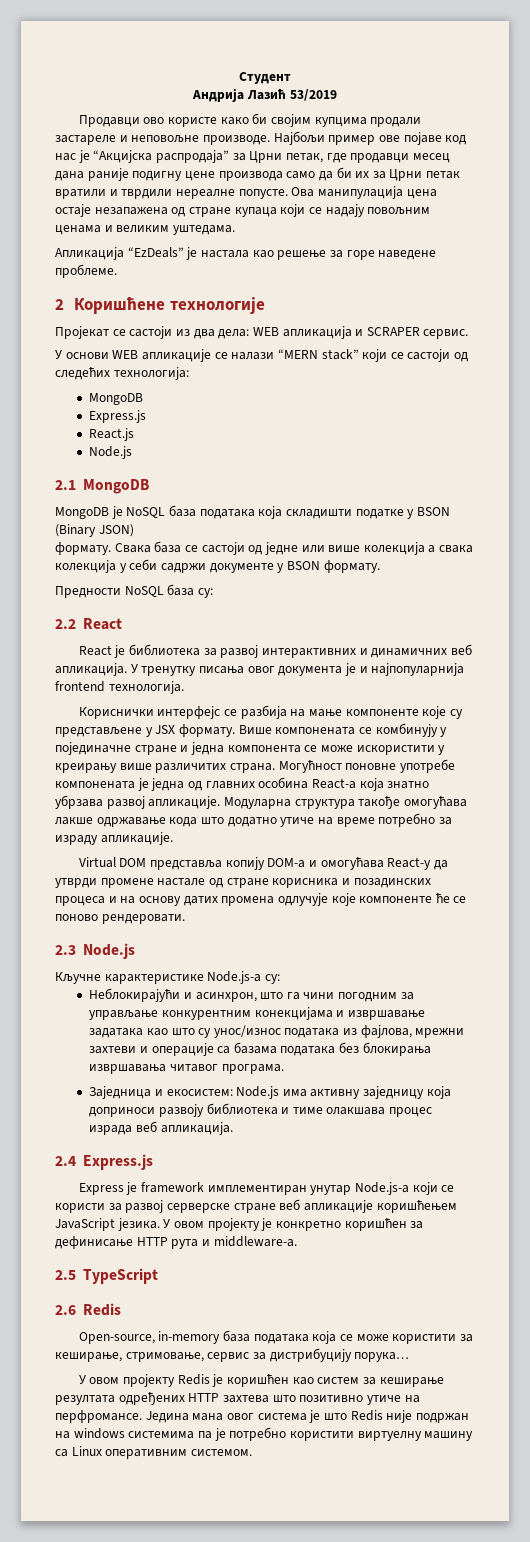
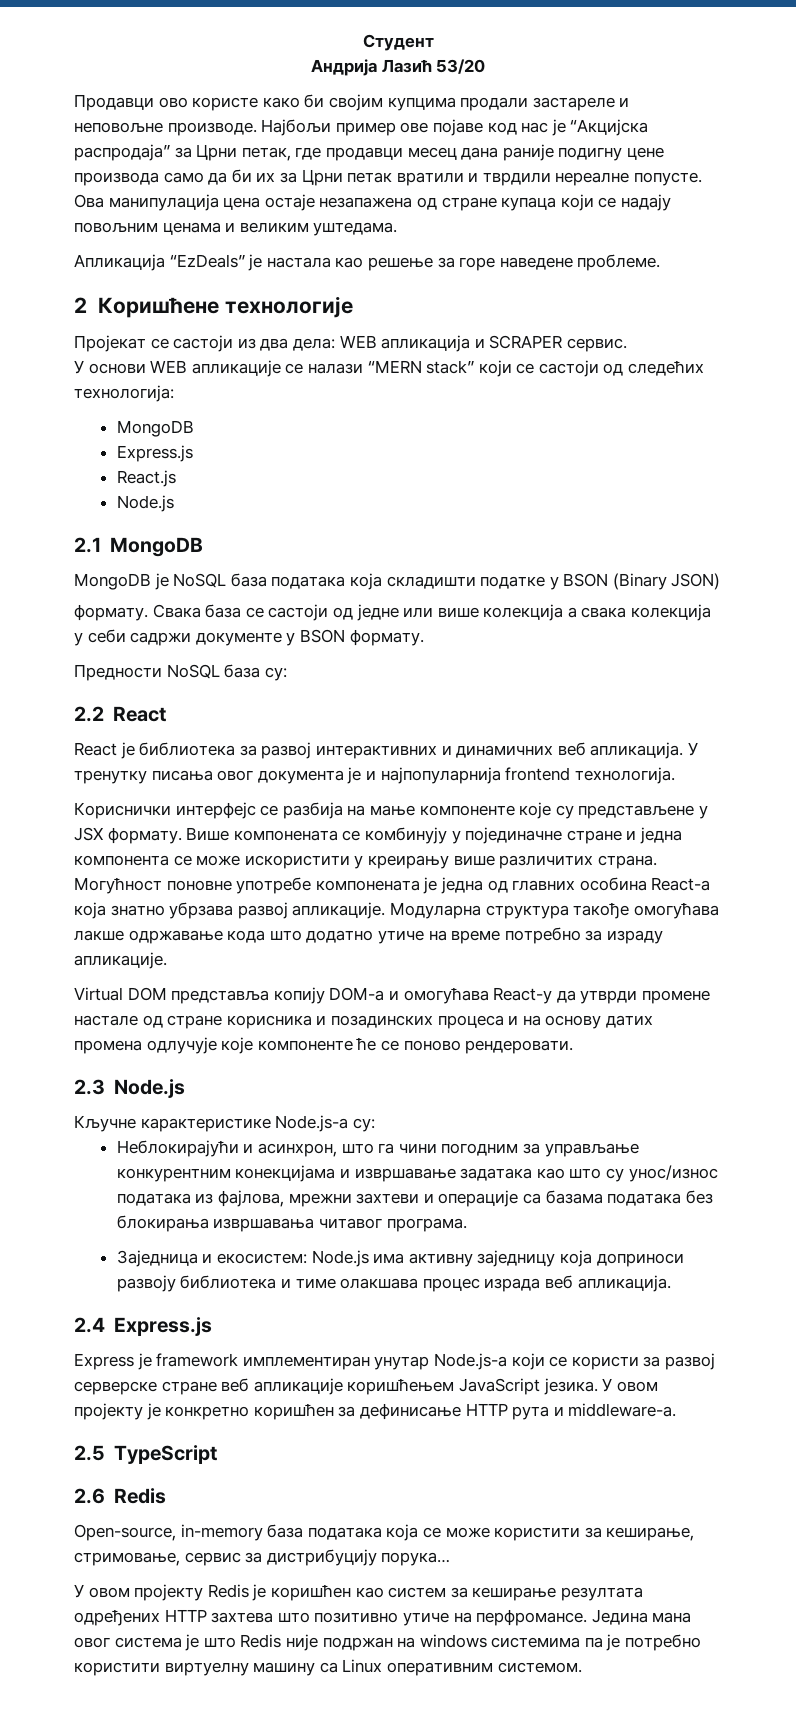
[289,89,337,101] 53/2019 -> [436,59,486,74] 53/20

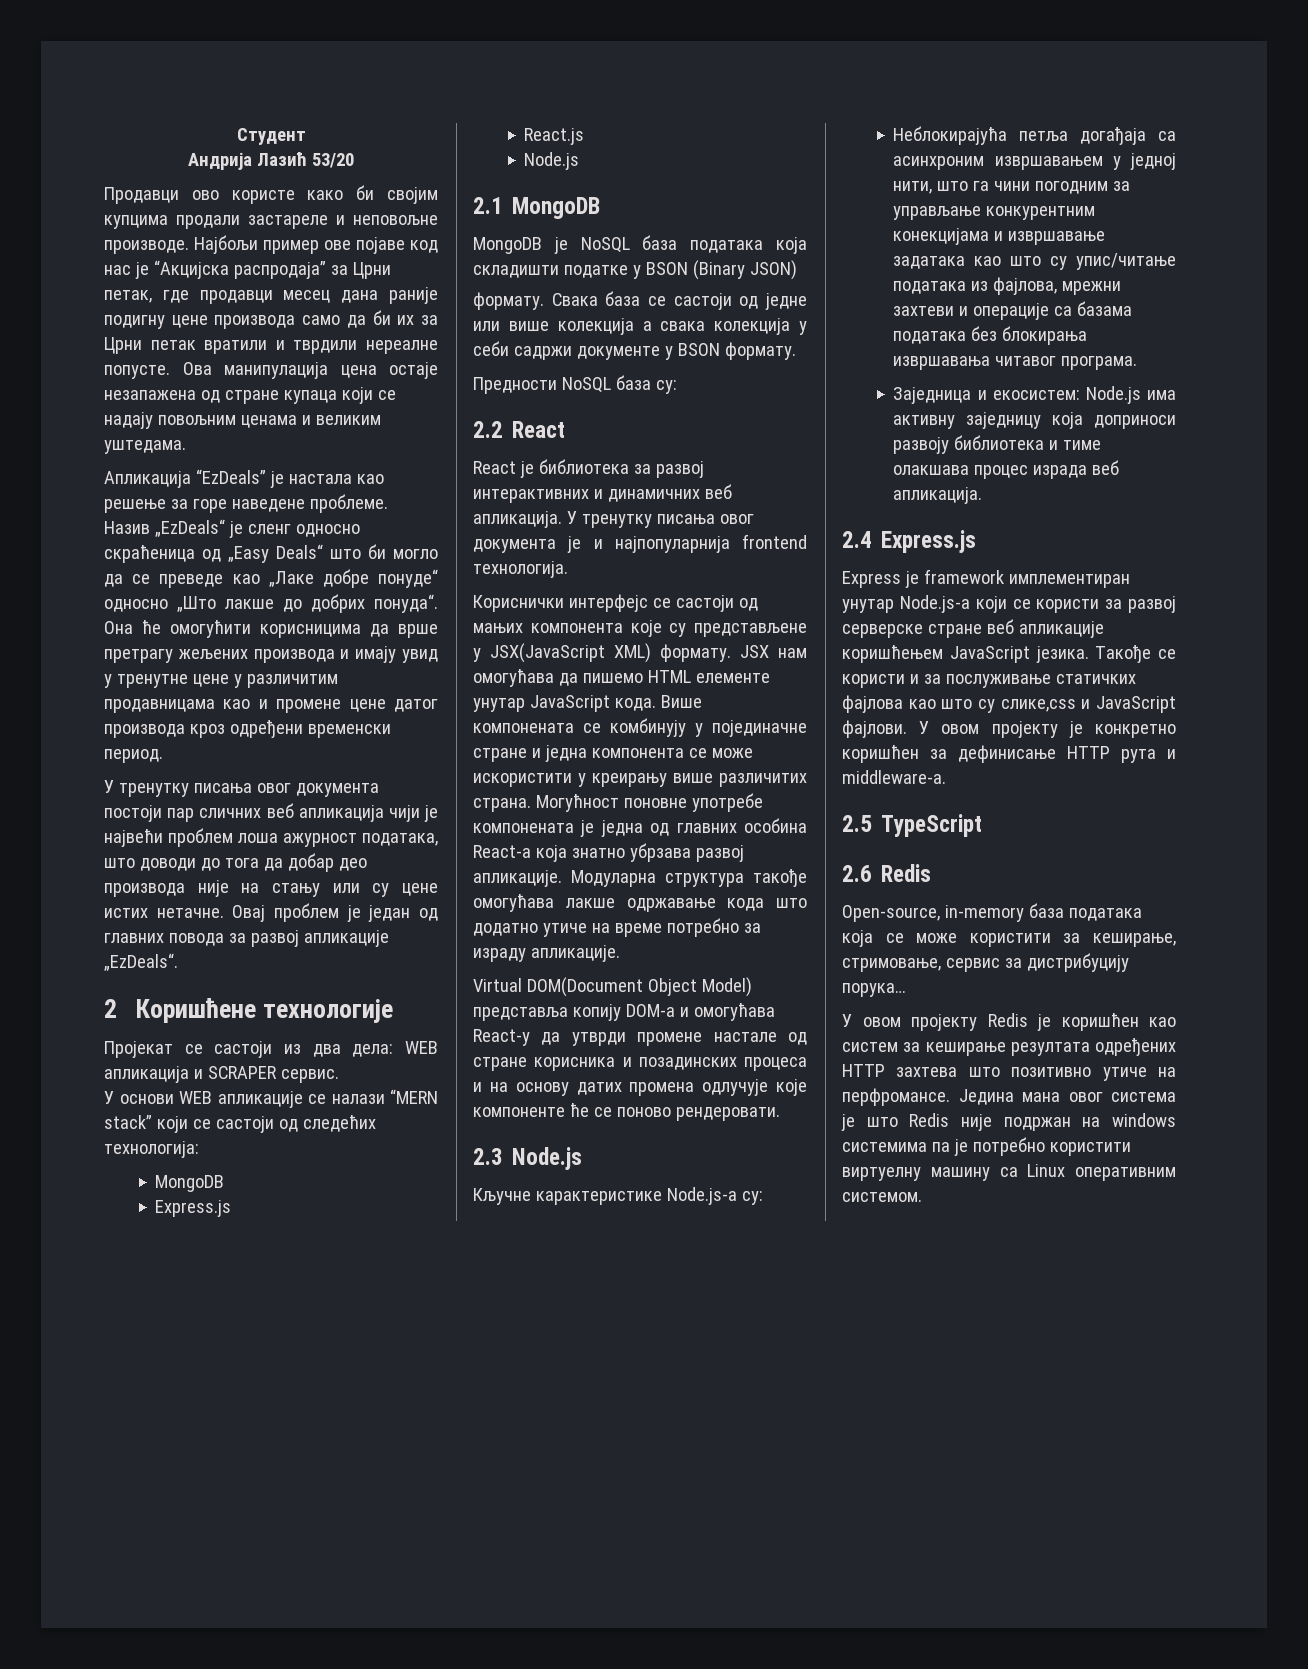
(661, 262) none -> [104,519,360,538] [104,544,438,563] [104,569,438,588] [104,594,438,613] [104,620,438,638] [104,646,438,663] [104,674,338,688] [104,699,438,713] [104,720,391,738] [104,749,163,763] [104,780,379,797] [104,803,438,822] [104,828,438,847] [104,853,367,872] [104,880,439,897] [104,903,438,922] [104,930,389,947] [104,953,178,971] Назив „EzDeals“ је сленг односно скраћеница од „Easy Deals“ што би могло да се преведе као „Лаке добре понуде“ односно „Што лакше до добрих понуда“. Она ће омогућити корисницима да врше претрагу жељених производа и имају увид у тренутне цене у различитим продавницама као и промене цене датог производа кроз одређени временски период. // У тренутку писања овог документа постоји пар сличних веб апликација чији је највећи проблем лоша ажурност података, што доводи до тога да добар део производа није на стању или су цене истих нетачне. Овај проблем је један од главних повода за развој апликације „EzDeals“.
[282,802,708,819] [74,827,182,844] разбија на мање компоненте које су представљене у JSX формату. -> [675,595,758,612] [473,620,807,637] [473,643,807,663] [473,669,770,687] [473,695,656,712] састоји од мањих компонента које су представљене у JSX(JavaScript XML) формату. JSX нам омогућава да пишемо HTML елементе унутар JavaScript кода.
[127,987,167,1001] DOM -> [526,977,752,997] DOM(Document Object Model)
[116,1140,337,1157] Неблокирајући и асинхрон, -> [893,126,1176,145] [893,153,1176,170] [893,181,933,194] Неблокирајућа петља догађаја са асинхроним извршавањем у једној нити,
[628,1165,718,1182] унос/износ -> [1076,253,1176,270] упис/читање
(598, 1386) none -> [1095,645,1176,663] [842,674,1136,688] [842,695,1176,713] [842,720,907,738] Такође се користи и за послуживање статичких фајлова као што су слике,css и JavaScript фајлови.

